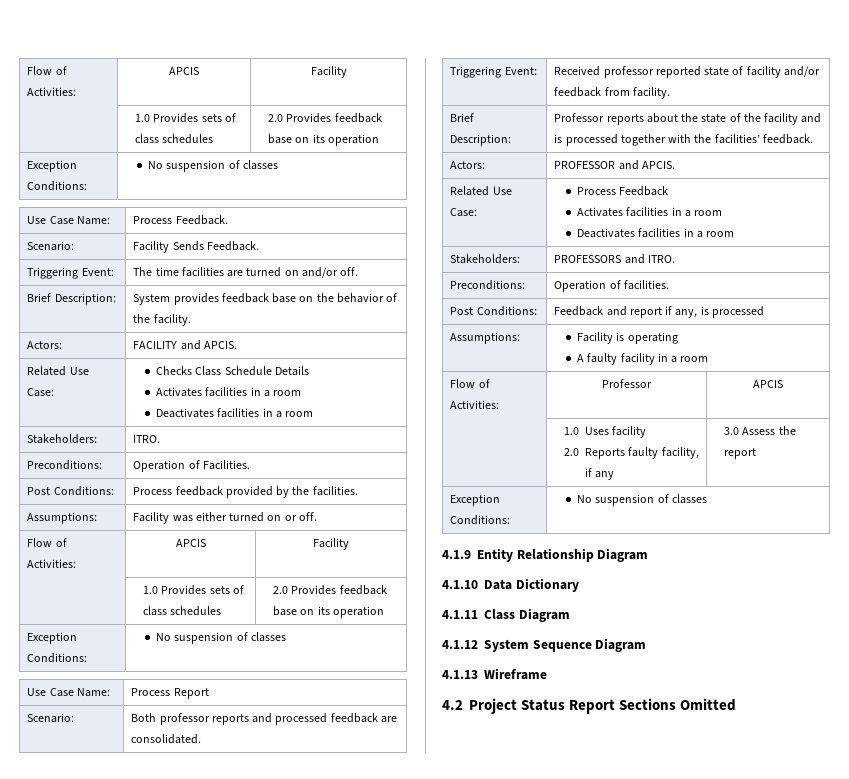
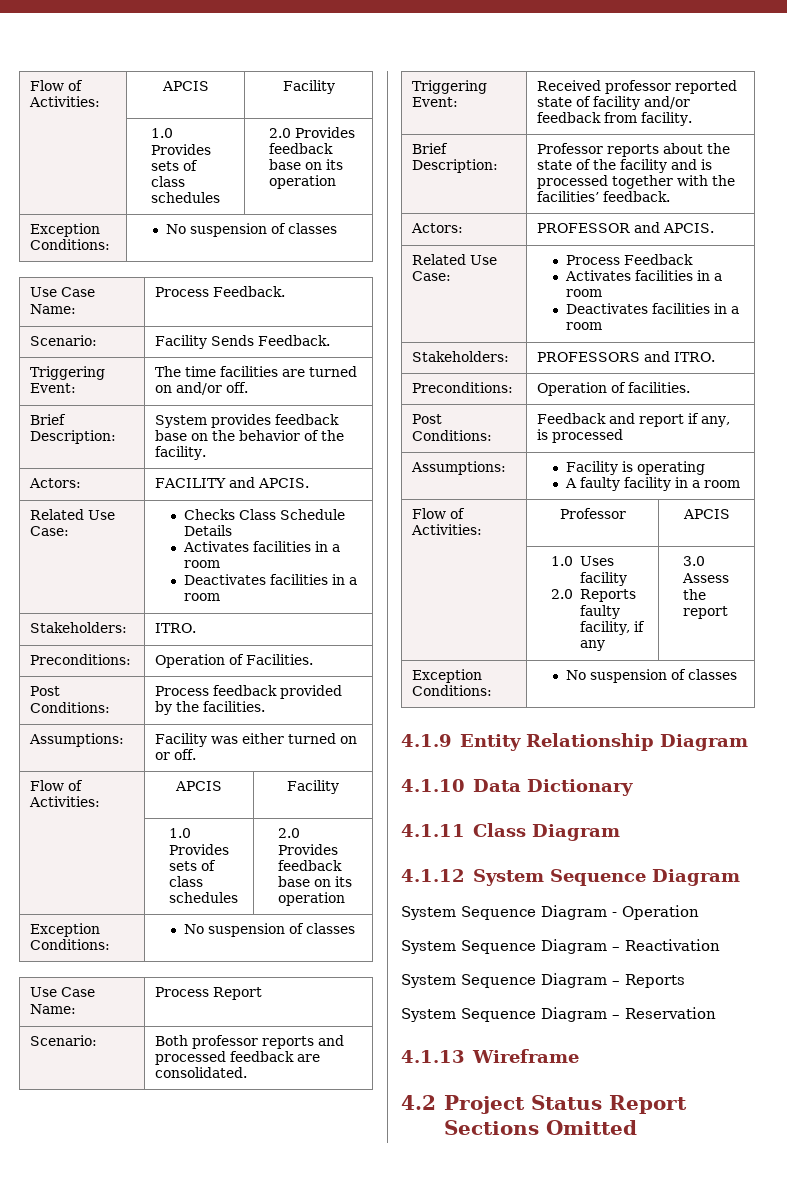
(647, 645) none -> [401,905,699,920] [401,939,720,954] [401,973,685,988] [401,1007,716,1022] // System Sequence Diagram - Operation // System Sequence Diagram – Reactivation // System Sequence Diagram – Reports // System Sequence Diagram – Reservation

